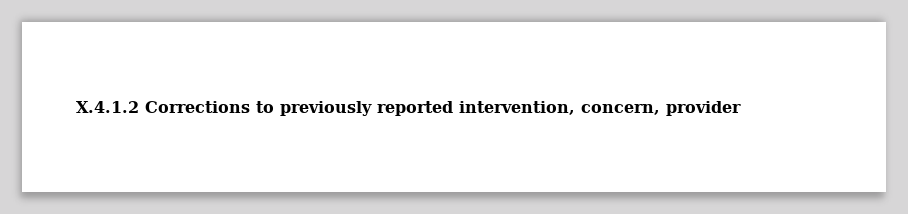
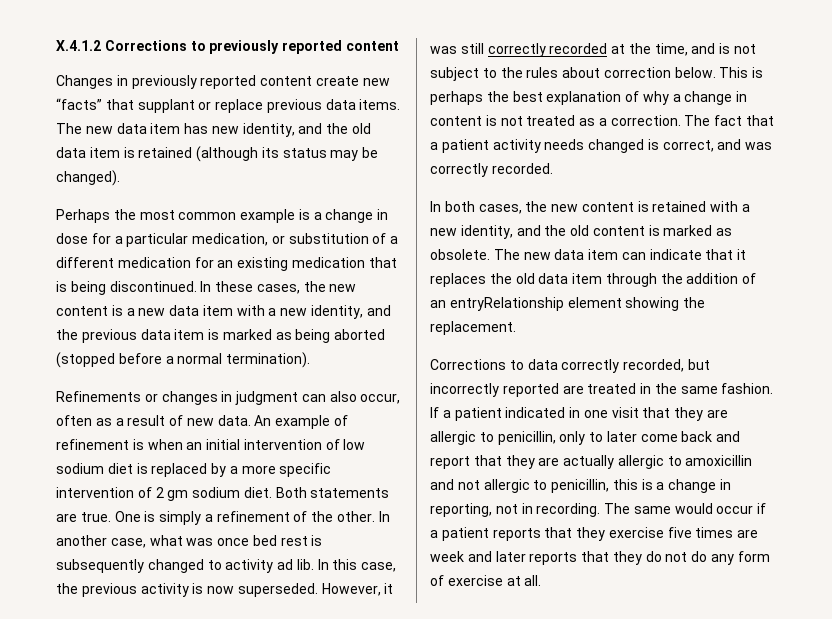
[459,101,741,116] intervention, concern, provider -> [345,41,399,51] [56,75,390,89] [56,98,401,113] [56,123,372,137] [56,146,379,162] [56,170,120,186] [56,209,389,223] [56,233,399,247] [56,257,397,271] [56,281,357,295] [56,305,391,319] [56,329,386,343] [56,352,311,368] [56,391,401,405] [56,415,349,429] [56,439,366,450] [56,463,332,477] [56,487,390,501] [56,511,390,525] [56,535,323,548] [56,559,397,573] [56,583,394,597] [430,43,757,57] [430,67,764,81] [430,91,748,105] [430,115,775,126] [430,139,773,153] [430,163,553,177] [430,201,751,214] [430,225,733,239] [430,249,747,260] [430,273,757,287] [430,297,706,311] [430,321,516,335] [430,359,710,373] [430,383,774,397] [430,407,729,421] [430,431,741,445] [430,455,753,469] [430,479,732,493] [430,503,767,517] [430,527,759,541] [430,551,770,565] [430,575,542,586] content // Changes in previously reported content create new “facts” that supplant or replace previous data items. The new data item has new identity, and the old data item is retained (although its status may be changed). // Perhaps the most common example is a change in dose for a particular medication, or substitution of a different medication for an existing medication that is being discontinued. In these cases, the new content is a new data item with a new identity, and the previous data item is marked as being aborted (stopped before a normal termination). // Refinements or changes in judgment can also occur, often as a result of new data. An example of refinement is when an initial intervention of low sodium diet is replaced by a more specific intervention of 2 gm sodium diet. Both statements are true. One is simply a refinement of the other. In another case, what was once bed rest is subsequently changed to activity ad lib. In this case, the previous activity is now superseded. However, it was still correctly recorded at the time, and is not subject to the rules about correction below. This is perhaps the best explanation of why a change in content is not treated as a correction. The fact that a patient activity needs changed is correct, and was correctly recorded. // In both cases, the new content is retained with a new identity, and the old content is marked as obsolete. The new data item can indicate that it replaces the old data item through the addition of an entryRelationship element showing the replacement. // Corrections to data correctly recorded, but incorrectly reported are treated in the same fashion. If a patient indicated in one visit that they are allergic to penicillin, only to later come back and report that they are actually allergic to amoxicillin and not allergic to penicillin, this is a change in reporting, not in recording. The same would occur if a patient reports that they exercise five times are week and later reports that they do not do any form of exercise at all.

